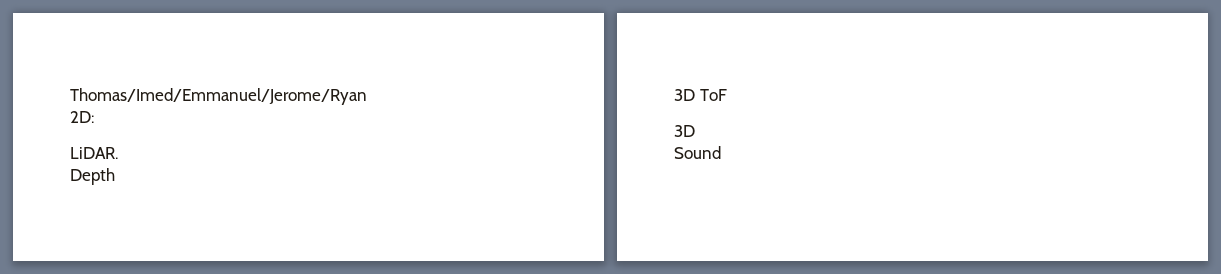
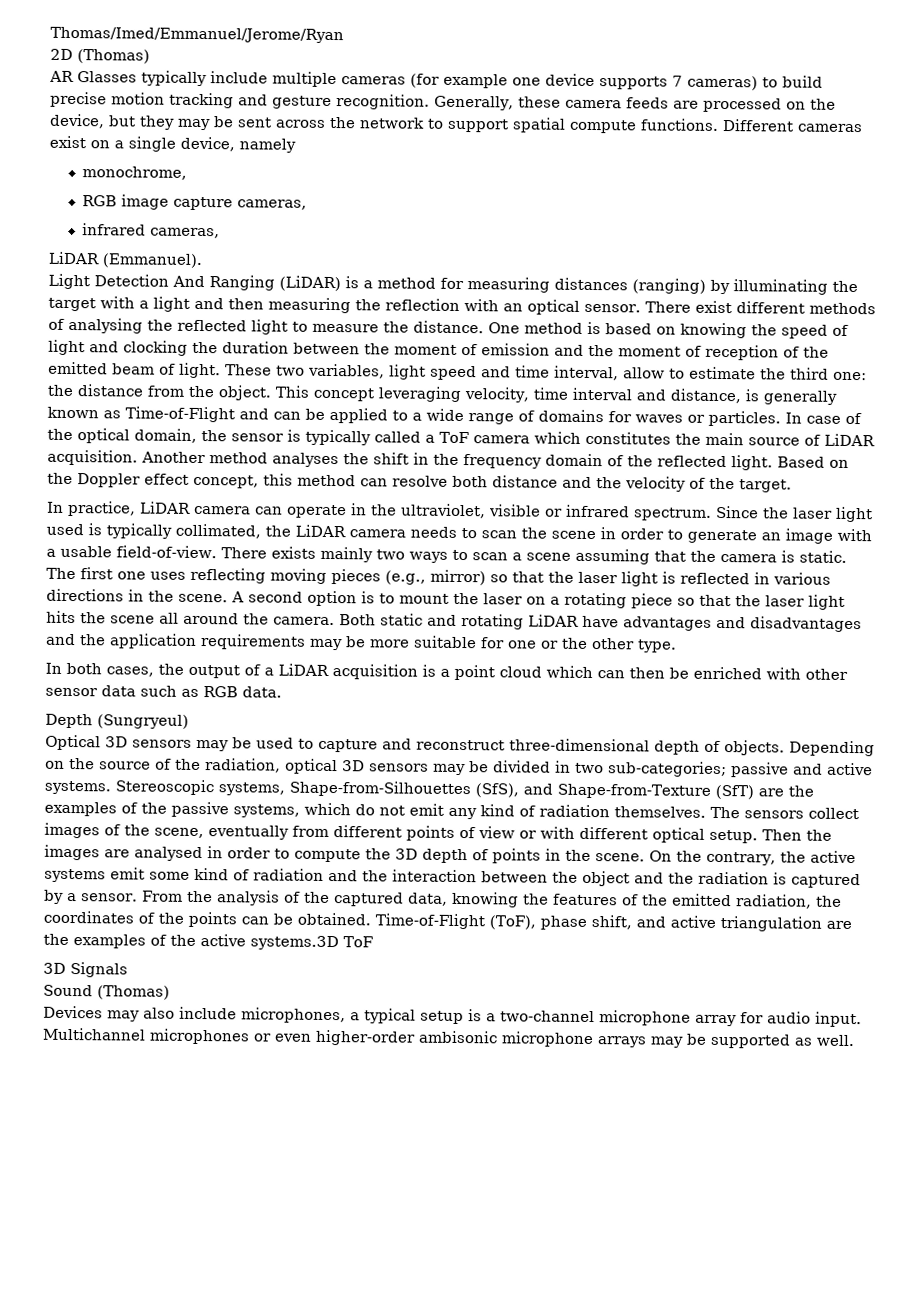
[70,111,94,123] [70,147,118,159] [70,168,115,185] [674,89,695,101] 2D: // LiDAR. // Depth // 3D -> [50,48,150,64] [49,70,823,91] [50,91,836,113] [49,113,863,134] [49,135,296,153] [81,166,187,180] [81,194,307,211] [81,223,220,239] [48,251,203,269] [48,273,858,295] [48,296,876,315] [48,317,849,339] [48,339,829,361] [48,361,867,381] [47,384,837,405] [47,406,862,427] [47,428,875,447] [47,449,849,471] [47,472,792,493] [47,500,873,523] [46,523,872,544] [46,545,847,565] [46,567,831,587] [46,588,845,610] [46,610,862,633] [46,633,677,653] [45,662,848,681] [45,685,282,698] [45,713,189,729] [45,734,875,757] [45,757,873,778] [44,779,814,800] [44,801,859,820] [44,822,832,844] [44,844,856,866] [44,867,861,889] [44,889,842,909] [43,910,852,932] [43,933,339,951] 2D (Thomas) // AR Glasses typically include multiple cameras (for example one device supports 7 cameras) to build precise motion tracking and gesture recognition. Generally, these camera feeds are processed on the device, but they may be sent across the network to support spatial compute functions. Different cameras exist on a single device, namely // monochrome, // RGB image capture cameras, // infrared cameras, // LiDAR (Emmanuel). // Light Detection And Ranging (LiDAR) is a method for measuring distances (ranging) by illuminating the target with a light and then measuring the reflection with an optical sensor. There exist different methods of analysing the reflected light to measure the distance. One method is based on knowing the speed of light and clocking the duration between the moment of emission and the moment of reception of the emitted beam of light. These two variables, light speed and time interval, allow to estimate the third one: the distance from the object. This concept leveraging velocity, time interval and distance, is generally known as Time-of-Flight and can be applied to a wide range of domains for waves or particles. In case of the optical domain, the sensor is typically called a ToF camera which constitutes the main source of LiDAR acquisition. Another method analyses the shift in the frequency domain of the reflected light. Based on the Doppler effect concept, this method can resolve both distance and the velocity of the target. // In practice, LiDAR camera can operate in the ultraviolet, visible or infrared spectrum. Since the laser light used is typically collimated, the LiDAR camera needs to scan the scene in order to generate an image with a usable field-of-view. There exists mainly two ways to scan a scene assuming that the camera is static. The first one uses reflecting moving pieces (e.g., mirror) so that the laser light is reflected in various directions in the scene. A second option is to mount the laser on a rotating piece so that the laser light hits the scene all around the camera. Both static and rotating LiDAR have advantages and disadvantages and the application requirements may be more suitable for one or the other type. // In both cases, the output of a LiDAR acquisition is a point cloud which can then be enriched with other sensor data such as RGB data. // Depth (Sungryeul) // Optical 3D sensors may be used to capture and reconstruct three-dimensional depth of objects. Depending on the source of the radiation, optical 3D sensors may be divided in two sub-categories; passive and active systems. Stereoscopic systems, Shape-from-Silhouettes (SfS), and Shape-from-Texture (SfT) are the examples of the passive systems, which do not emit any kind of radiation themselves. The sensors collect images of the scene, eventually from different points of view or with different optical setup. Then the images are analysed in order to compute the 3D depth of points in the scene. On the contrary, the active systems emit some kind of radiation and the interaction between the object and the radiation is captured by a sensor. From the analysis of the captured data, knowing the features of the emitted radiation, the coordinates of the points can be obtained. Time-of-Flight (ToF), phase shift, and active triangulation are the examples of the active systems.3D
(695, 131) none -> [70,962,128,978] Signals
(721, 152) none -> [97,985,170,1000] [43,1005,862,1028] [42,1027,855,1049] (Thomas) // Devices may also include microphones, a typical setup is a two-channel microphone array for audio input. Multichannel microphones or even higher-order ambisonic microphone arrays may be supported as well.

